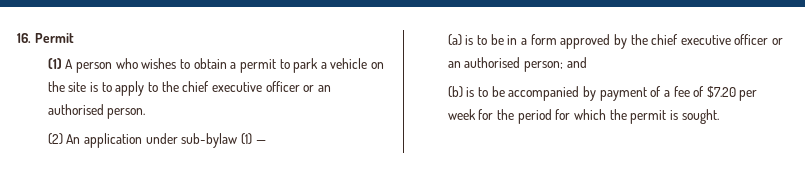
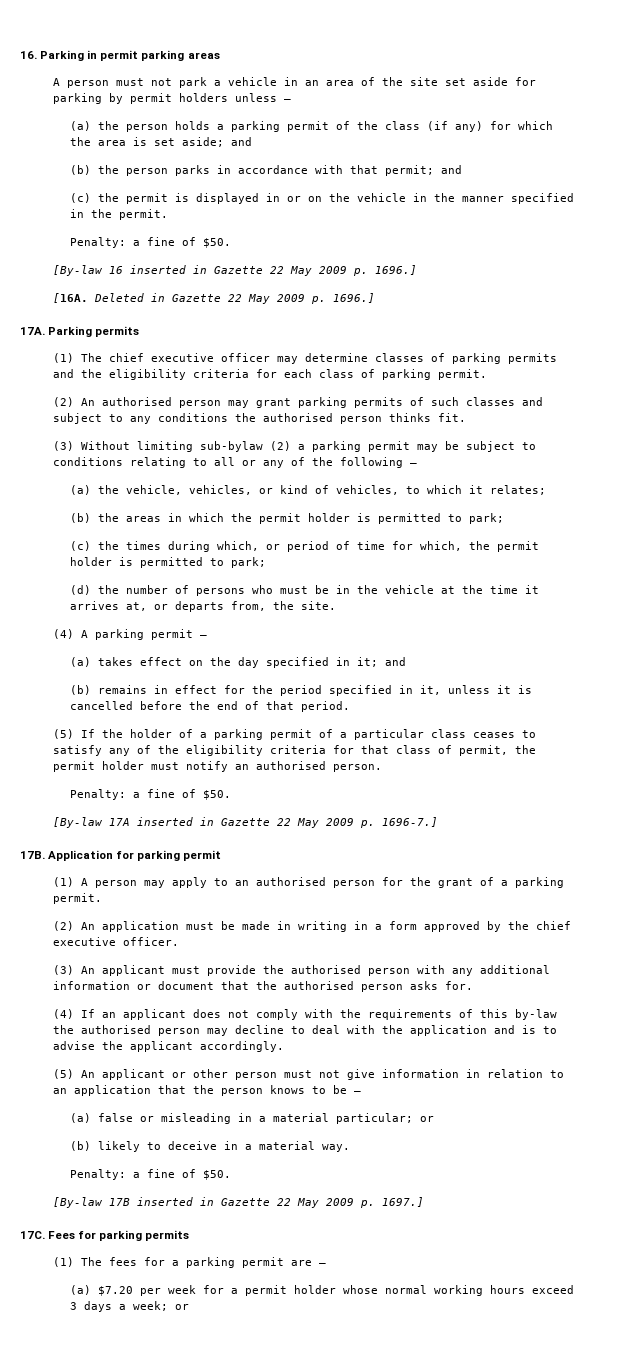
[34,33,74,43] [47,58,385,73] [47,81,331,96] [47,104,146,119] [47,133,266,148] [447,34,504,46] Permit // (1) A person who wishes to obtain a permit to park a vehicle on the site is to apply to the chief executive officer or an authorised person. // (2) An application under sub-bylaw (1) — // (a) is to be -> [40,50,220,61] [53,77,537,88] [53,93,292,104] [69,121,553,132] [69,137,252,147] [69,165,462,176] [69,193,574,204] [69,209,168,220] [69,237,231,248] [53,265,418,276] [53,293,376,304] [20,326,140,337] [53,353,558,364] [53,369,488,380] [53,397,544,408] [53,413,467,424] [53,441,537,452] [53,457,418,468] [69,485,546,495] [69,513,504,524] [69,541,539,552] [69,557,266,568] [69,585,539,596] [69,601,336,612] [53,629,208,640] [69,657,406,668] [69,685,532,696] [69,701,350,712] [53,729,537,740] [53,745,537,756] [53,761,383,772] [69,789,231,800] [53,817,439,828] [20,850,222,861] [53,877,565,888] [53,893,103,904] [53,921,348,932] Parking in permit parking areas // A person must not park a vehicle in an area of the site set aside for parking by permit holders unless — // (a) the person holds a parking permit of the class (if any) for which the area is set aside; and // (b) the person parks in accordance with that permit; and // (c) the permit is displayed in or on the vehicle in the manner specified in the permit. // Penalty: a fine of $50. // [By-law 16 inserted in Gazette 22 May 2009 p. 1696.] // [16A. Deleted in Gazette 22 May 2009 p. 1696.] // 17A. Parking permits // (1) The chief executive officer may determine classes of parking permits and the eligibility criteria for each class of parking permit. // (2) An authorised person may grant parking permits of such classes and subject to any conditions the authorised person thinks fit. // (3) Without limiting sub-bylaw (2) a parking permit may be subject to conditions relating to all or any of the following — // (a) the vehicle, vehicles, or kind of vehicles, to which it relates; // (b) the areas in which the permit holder is permitted to park; // (c) the times during which, or period of time for which, the permit holder is permitted to park; // (d) the number of persons who must be in the vehicle at the time it arrives at, or departs from, the site. // (4) A parking permit — // (a) takes effect on the day specified in it; and // (b) remains in effect for the period specified in it, unless it is cancelled before the end of that period. // (5) If the holder of a parking permit of a particular class ceases to satisfy any of the eligibility criteria for that class of permit, the permit holder must notify an authorised person. // Penalty: a fine of $50. // [By-law 17A inserted in Gazette 22 May 2009 p. 1696-7.] // 17B. Application for parking permit // (1) A person may apply to an authorised person for the grant of a parking permit. // (2) An application must be made in writing
[734,34,784,45] [447,57,587,72] [447,86,758,101] [447,109,719,124] officer or an authorised person; and // (b) is to be accompanied by payment of a fee of $7.20 per week for the period for which the permit is sought. -> [123,937,180,946] [53,965,551,976] [53,981,474,992] [53,1009,558,1020] [53,1025,558,1036] [53,1041,285,1052] [53,1069,565,1080] [53,1085,362,1096] [69,1113,434,1124] [69,1141,350,1152] [69,1169,231,1180] [53,1197,425,1208] [20,1230,190,1241] [53,1257,327,1268] [69,1285,574,1296] [69,1301,189,1312] officer. // (3) An applicant must provide the authorised person with any additional information or document that the authorised person asks for. // (4) If an applicant does not comply with the requirements of this by-law the authorised person may decline to deal with the application and is to advise the applicant accordingly. // (5) An applicant or other person must not give information in relation to an application that the person knows to be — // (a) false or misleading in a material particular; or // (b) likely to deceive in a material way. // Penalty: a fine of $50. // [By-law 17B inserted in Gazette 22 May 2009 p. 1697.] // 17C. Fees for parking permits // (1) The fees for a parking permit are — // (a) $7.20 per week for a permit holder whose normal working hours exceed 3 days a week; or

